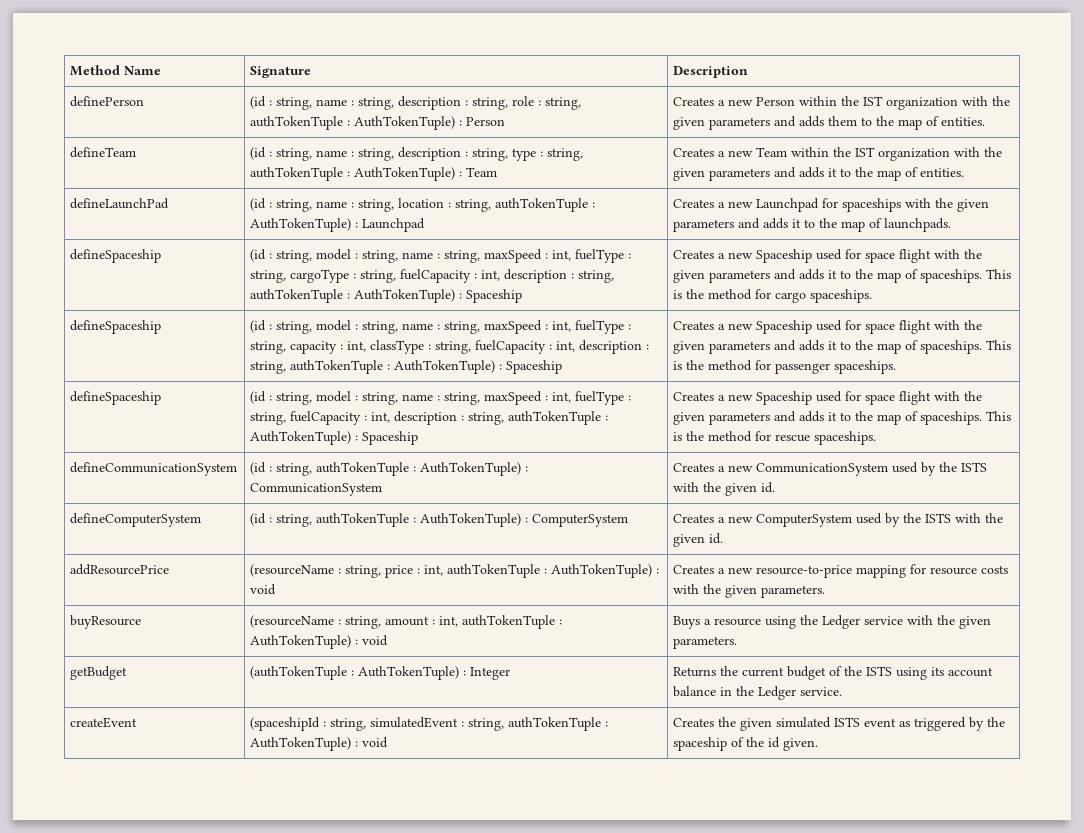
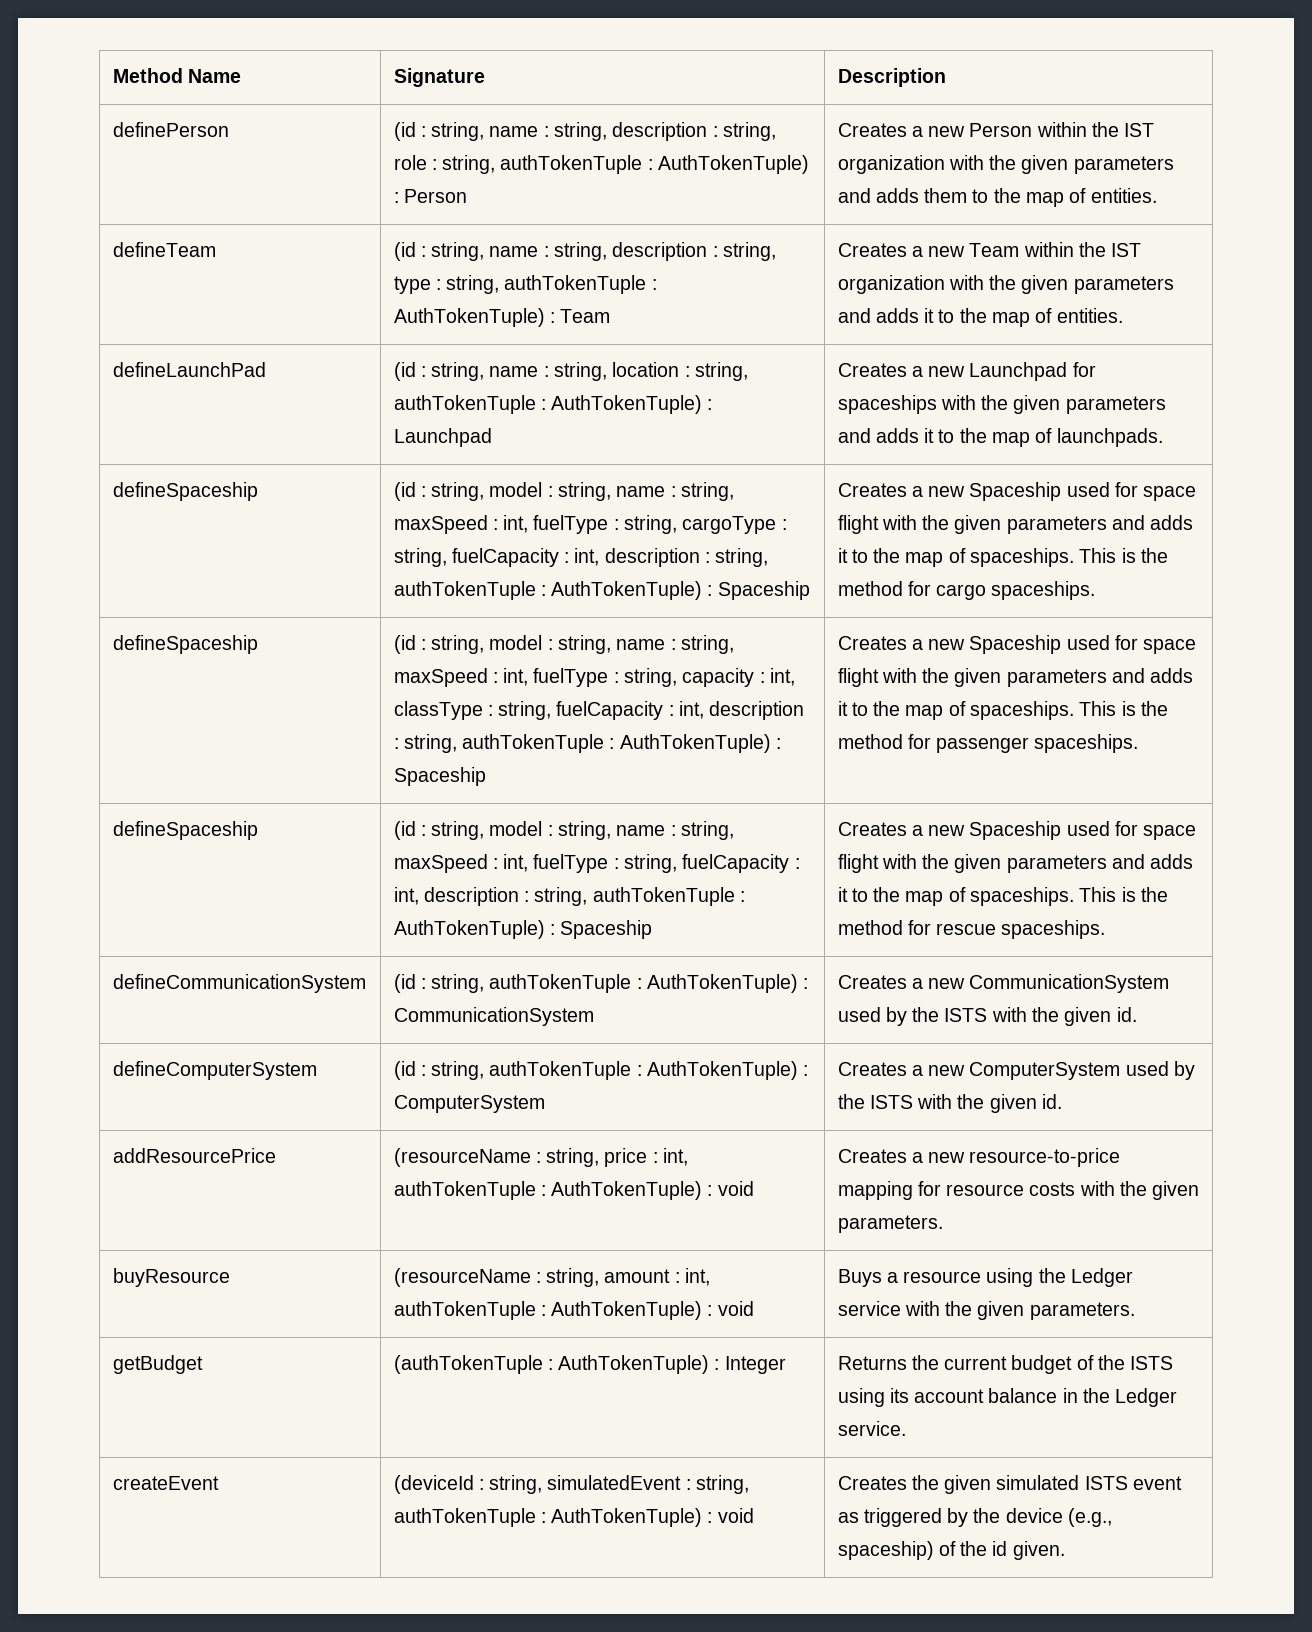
[250,717,321,731] (spaceshipId -> [393,1475,474,1494] (deviceId
[673,737,728,751] spaceship -> [1005,1508,1113,1527] [837,1541,934,1560] device (e.g., spaceship)

